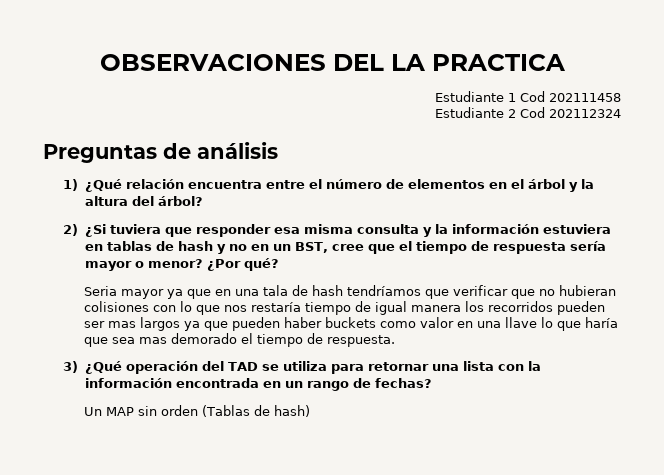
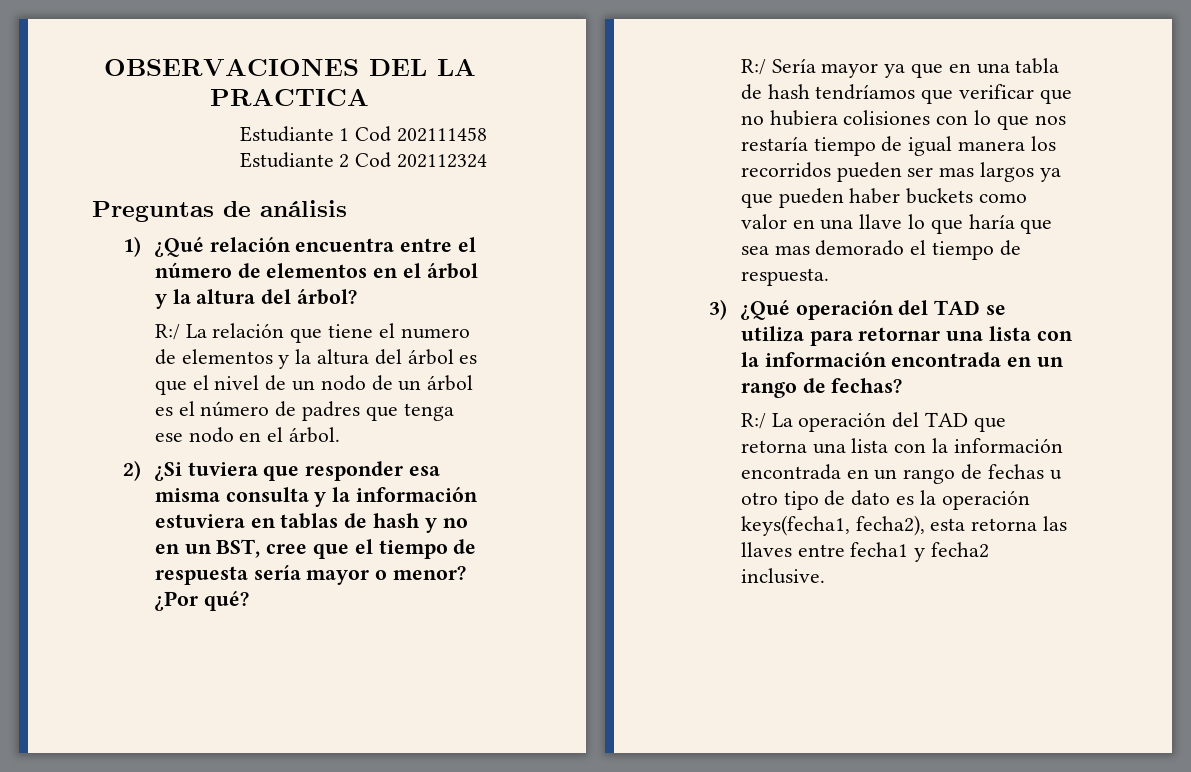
(203, 201) none -> [154,323,470,343] [154,349,478,369] [154,375,474,395] [154,401,454,421] [154,427,341,443] // R:/ La relación que tiene el numero de elementos y la altura del árbol es que el nivel de un nodo de un árbol es el número de padres que tenga ese nodo en el árbol.
[83,286,117,296] Seria -> [740,59,816,75] R:/ Sería
[262,285,288,296] tala -> [1015,58,1060,74] tabla
[558,285,616,296] hubieran -> [769,110,838,126] hubiera
[83,405,310,417] Un MAP sin orden (Tablas de hash) -> [740,412,1006,432] [740,438,1063,454] [740,464,1062,484] [740,490,1030,510] [740,515,1068,536] [740,542,990,562] [740,568,825,584] R:/ La operación del TAD que retorna una lista con la información encontrada en un rango de fechas u otro tipo de dato es la operación keys(fecha1, fecha2), esta retorna las llaves entre fecha1 y fecha2 inclusive.

